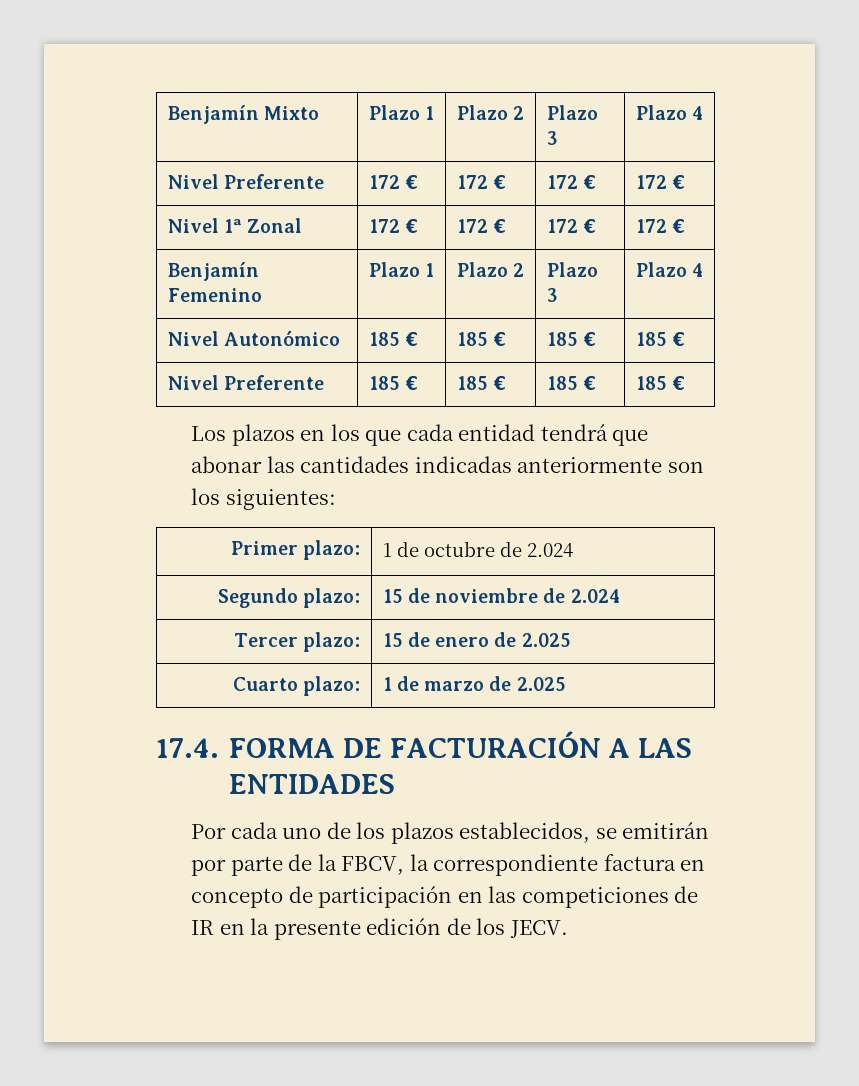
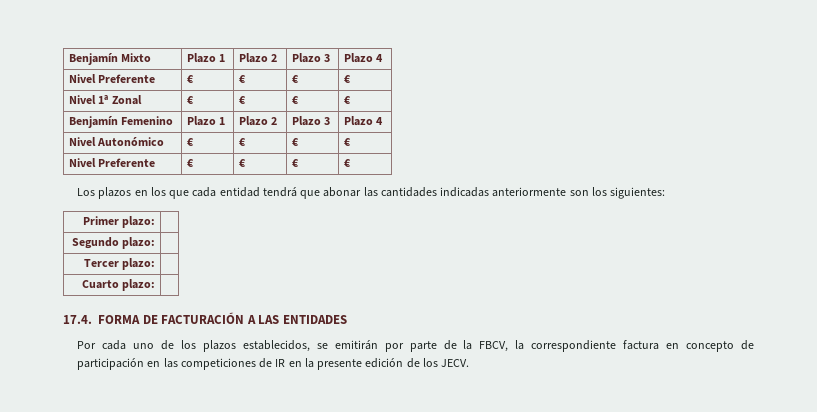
[368,175,418,189] [456,175,506,189] [546,175,596,189] [635,175,667,189] 172 € | 172 € | 172 € | 172 -> [187,75,195,83] [239,75,247,83] [292,75,300,83] € | € | € |
[368,219,418,233] [456,219,506,233] [546,219,596,233] [635,219,667,233] 172 € | 172 € | 172 € | 172 -> [187,96,195,104] [239,96,247,104] [292,96,300,104] € | € | € |
[368,332,418,346] [456,332,506,346] [546,332,596,346] [635,332,667,346] 185 € | 185 € | 185 € | 185 -> [187,138,195,146] [239,138,247,146] [292,138,300,146] € | € | € |
[368,376,418,390] [456,376,506,390] [546,376,596,390] [635,376,667,390] 185 € | 185 € | 185 € | 185 -> [187,159,195,167] [239,159,247,167] [292,159,300,167] € | € | € |
[382,541,573,557] [218,588,361,608] [382,588,620,603] [234,632,361,652] [382,632,571,647] [233,676,361,696] [382,676,566,691] 1 de octubre de 2.024 // Segundo plazo: | 15 de noviembre de 2.024 // Tercer plazo: | 15 de enero de 2.025 // Cuarto plazo: | 1 de marzo de 2.025 -> [71,237,155,249] [83,258,155,270] [81,279,155,291] // Segundo plazo: | // Tercer plazo: | // Cuarto plazo: |

